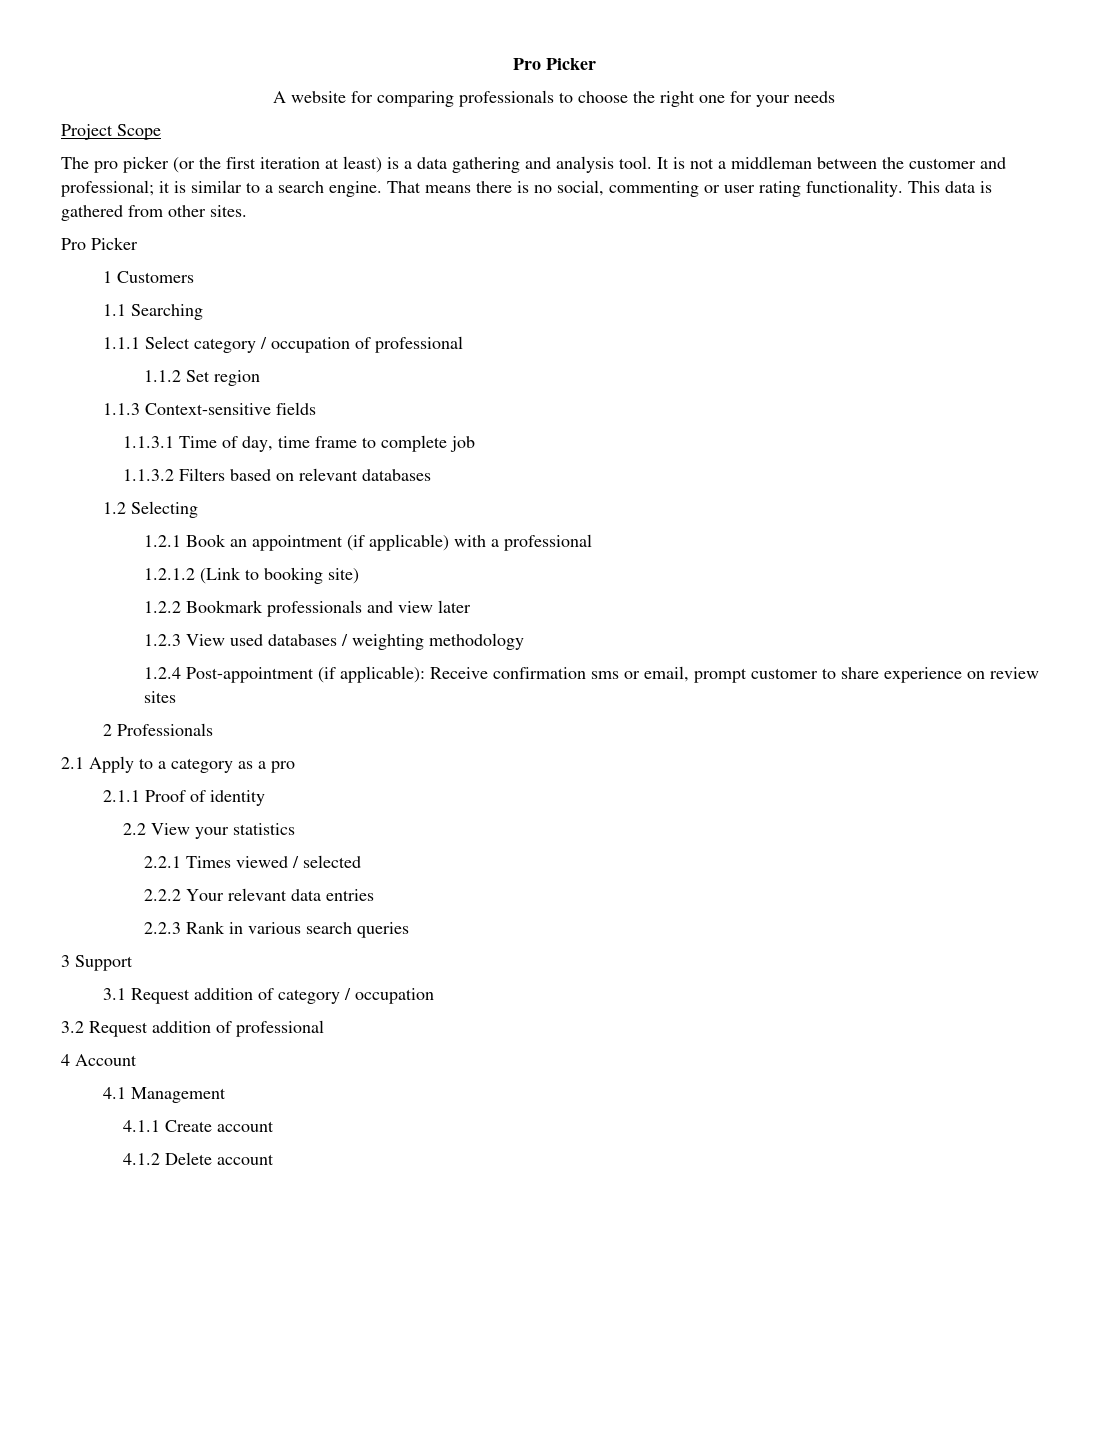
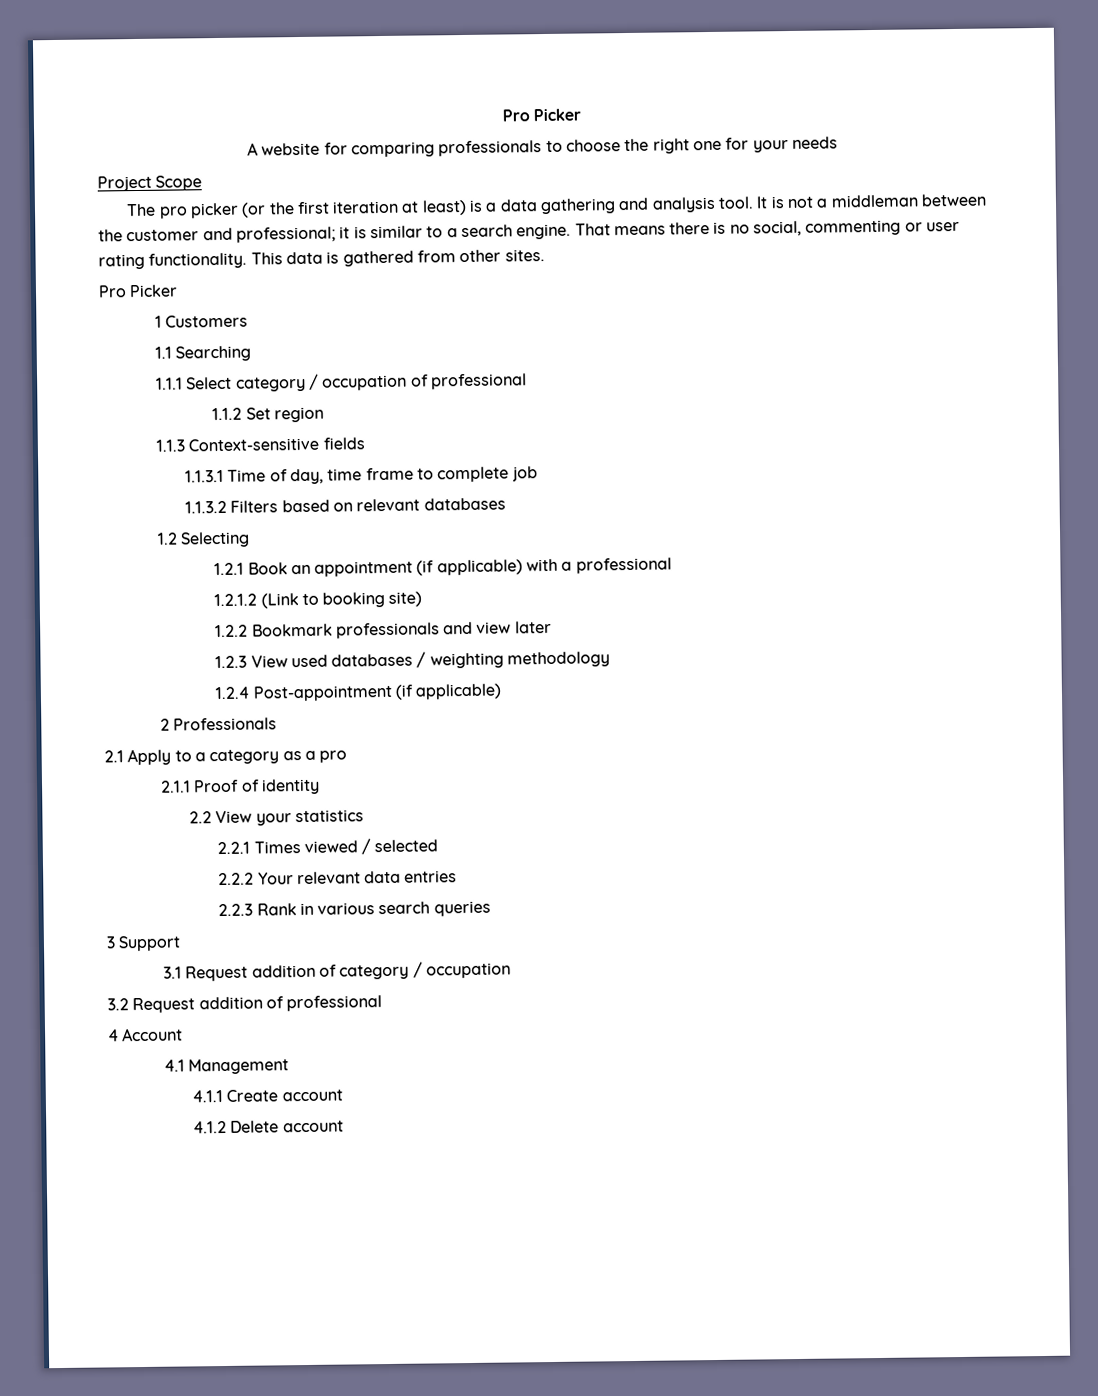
[340,666,1040,683] [144,691,177,703] applicable): Receive confirmation sms or email, prompt customer to share experience on review sites -> [415,683,503,700] applicable)

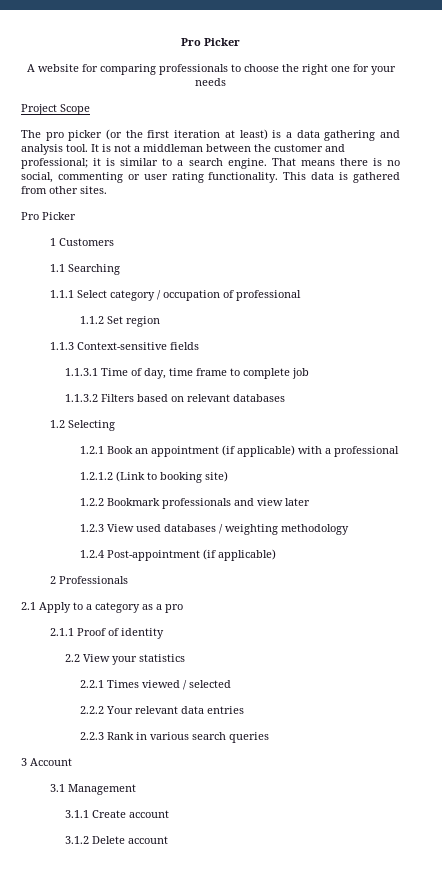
[118,935,182,952] Support -> [30,758,72,766] Account
[185,961,512,982] [107,995,383,1014] [108,1027,184,1042] [164,1059,186,1072] Request addition of category / occupation // 3.2 Request addition of professional // 4 Account // 4.1 -> (66, 788) none
[192,1090,224,1103] 4.1.1 -> [64,810,89,818] 3.1.1
[193,1120,228,1134] 4.1.2 -> [64,836,89,844] 3.1.2

